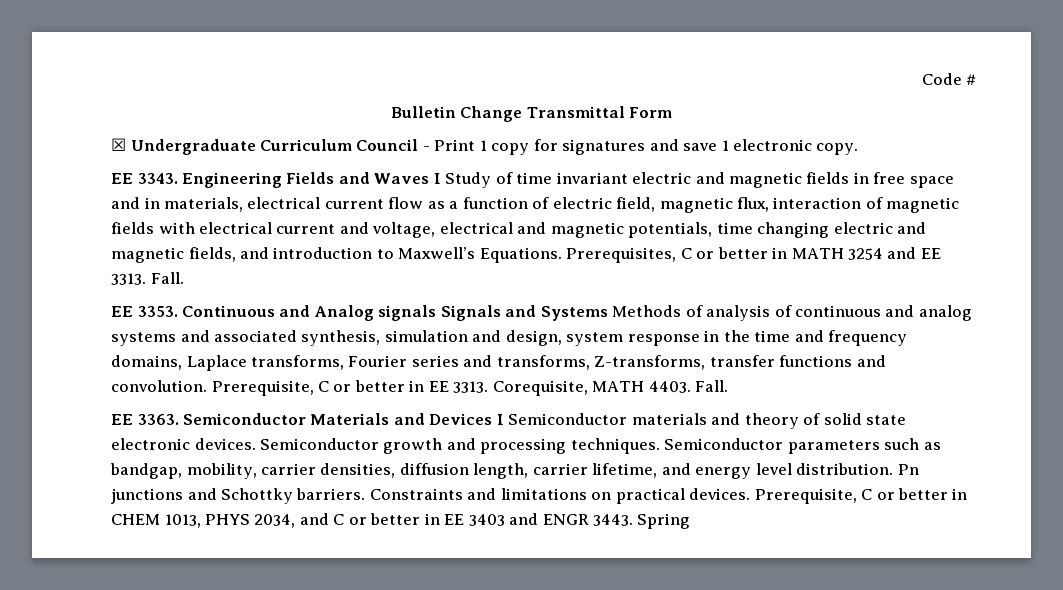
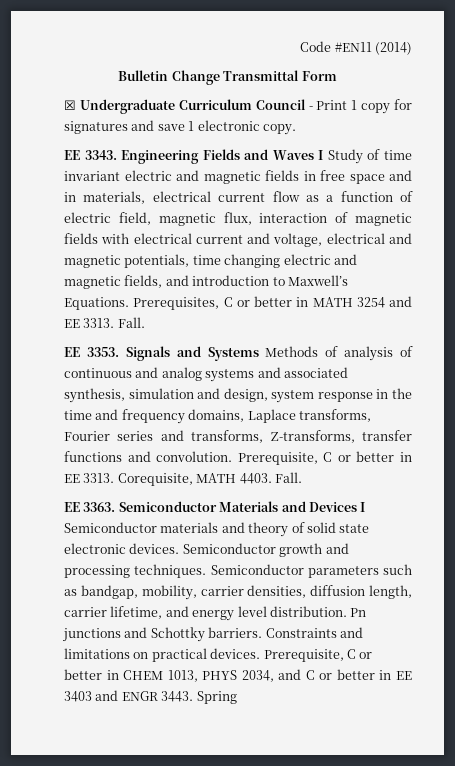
[966,74,976,85] # -> [334,42,412,55] #EN11 (2014)
[182,305,437,321] Continuous and Analog signals -> (119, 352) none

